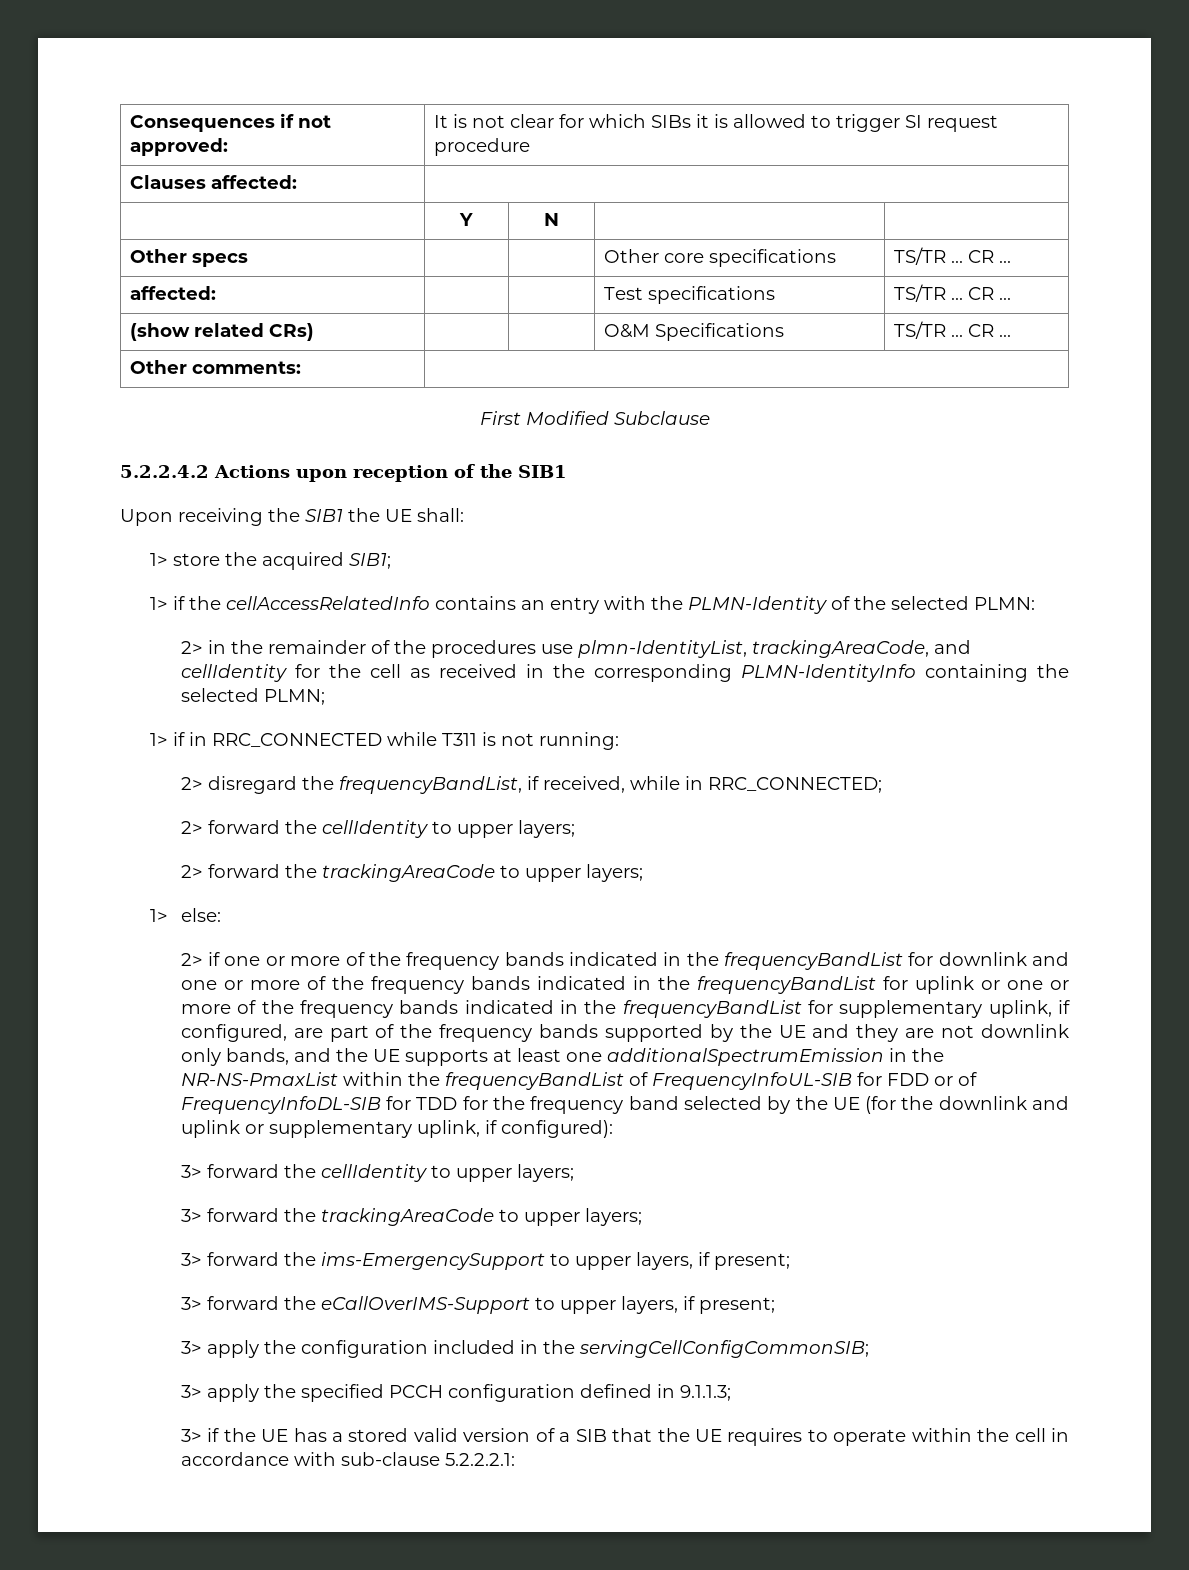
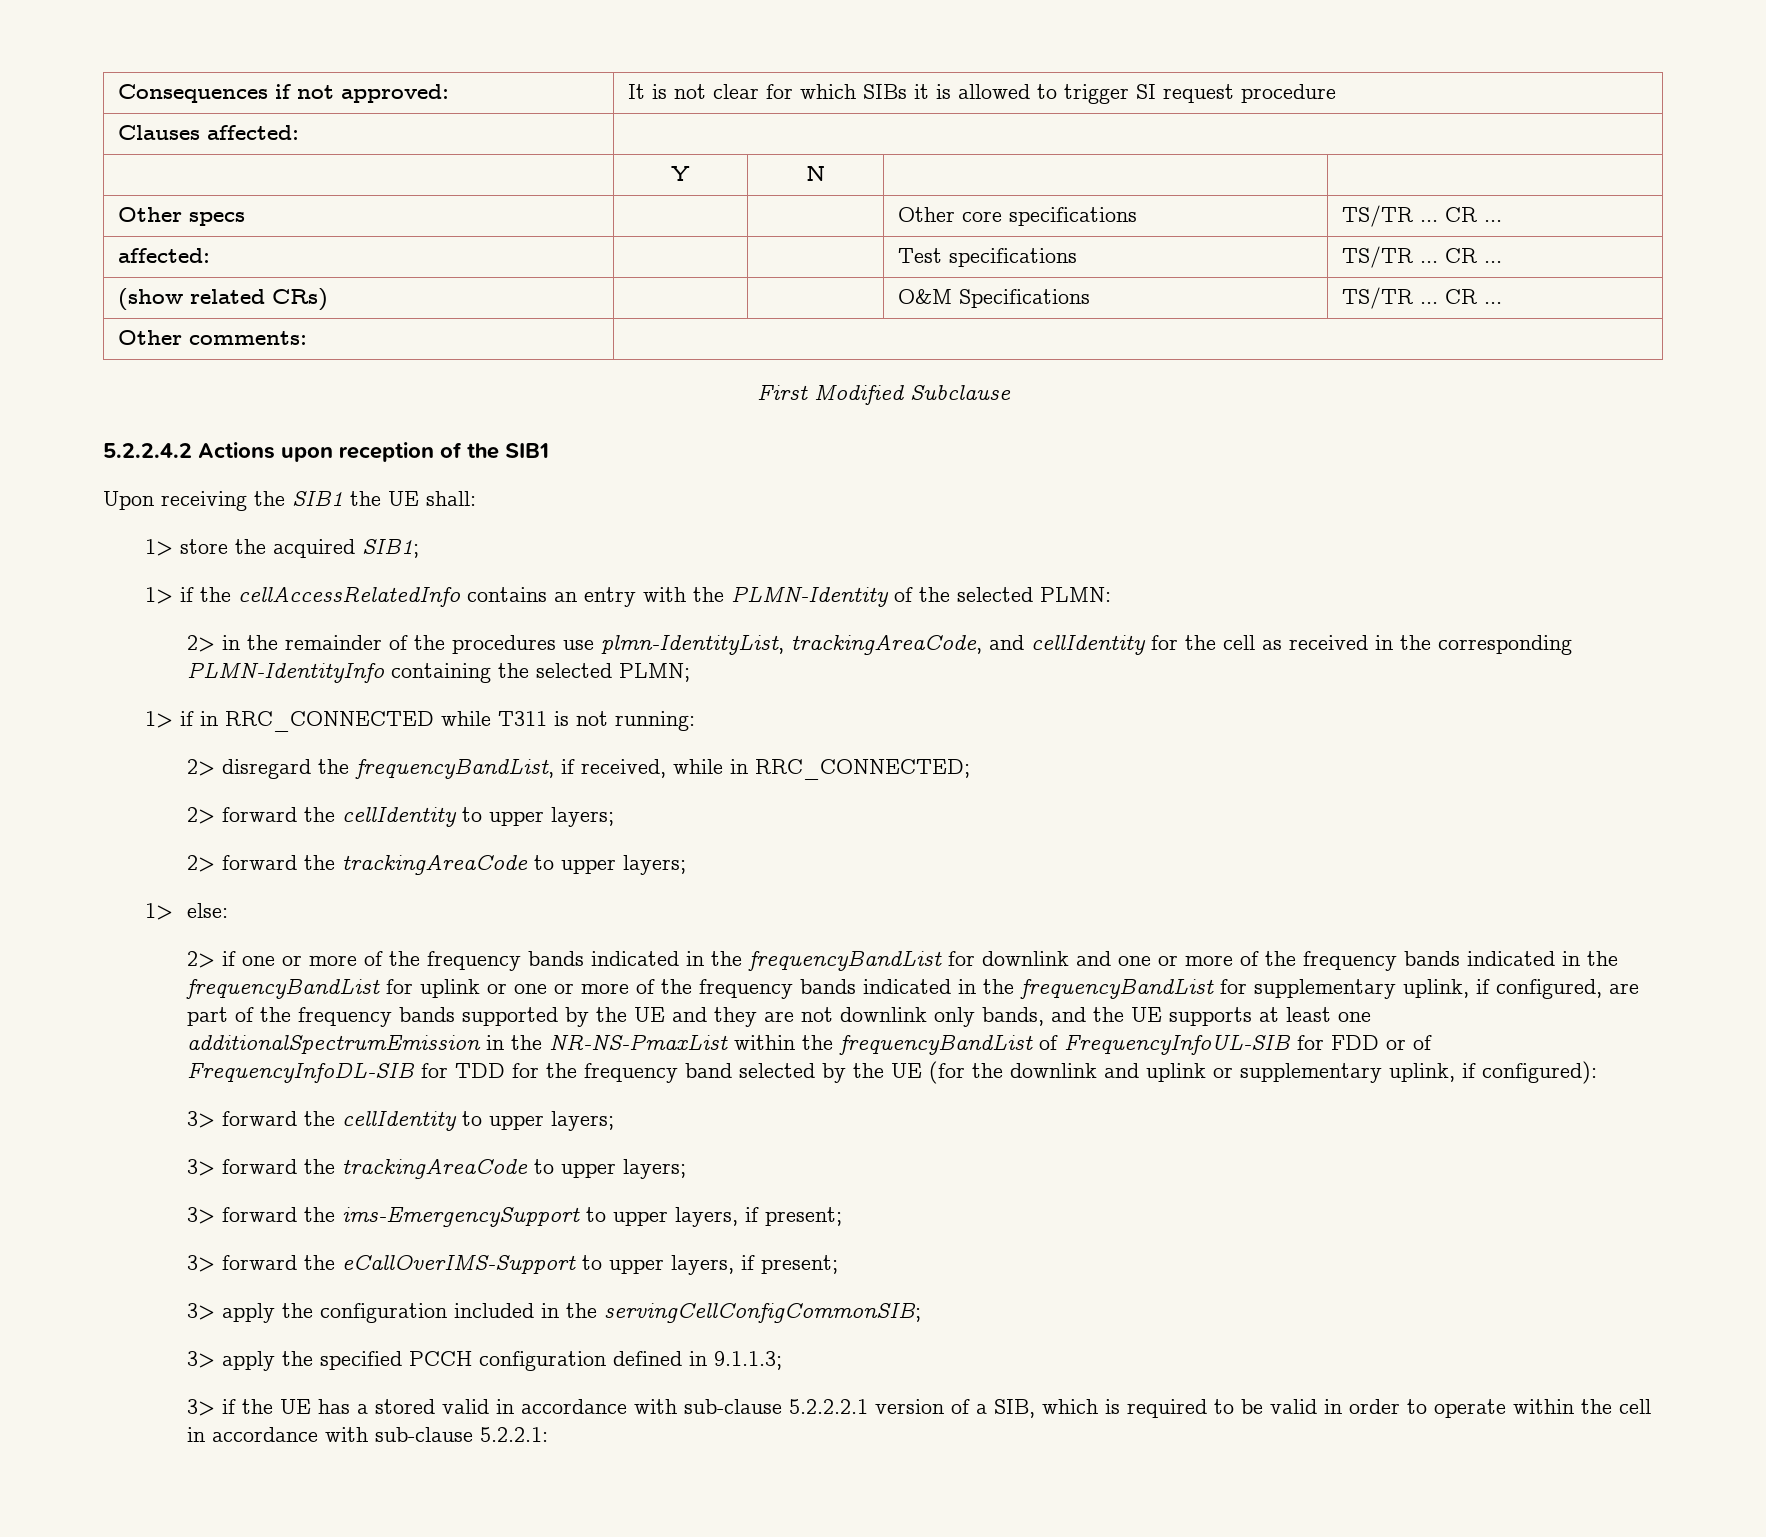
[463,1428,803,1446] version of a SIB that the UE requires -> [495,1399,1400,1418] in accordance with sub-clause 5.2.2.2.1 version of a SIB, which is required to be valid in order
[444,1453,515,1466] 5.2.2.2.1: -> [479,1427,548,1442] 5.2.2.1:

